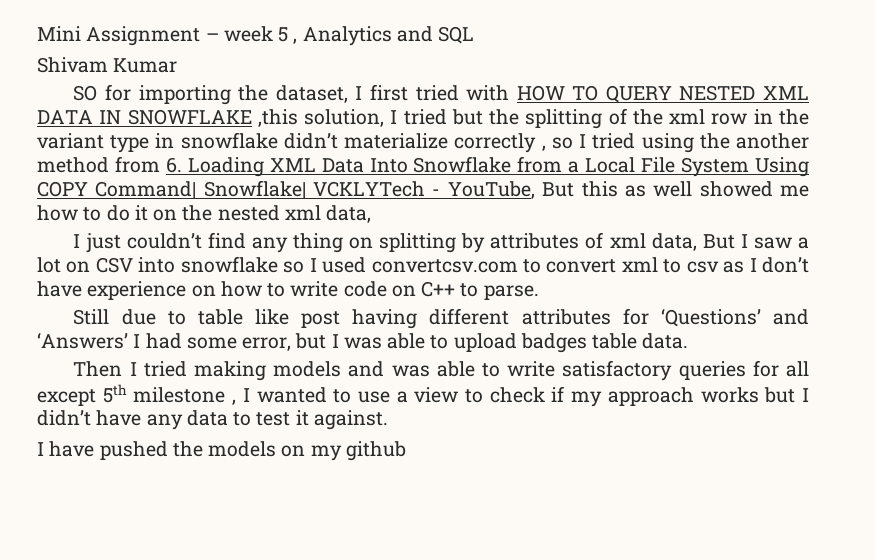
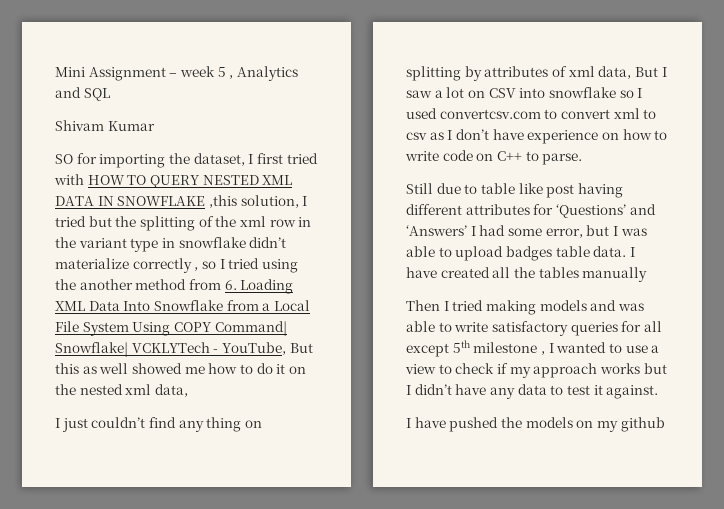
(689, 341) none -> [629,247,635,257] [406,267,648,282] I have created all the tables manually

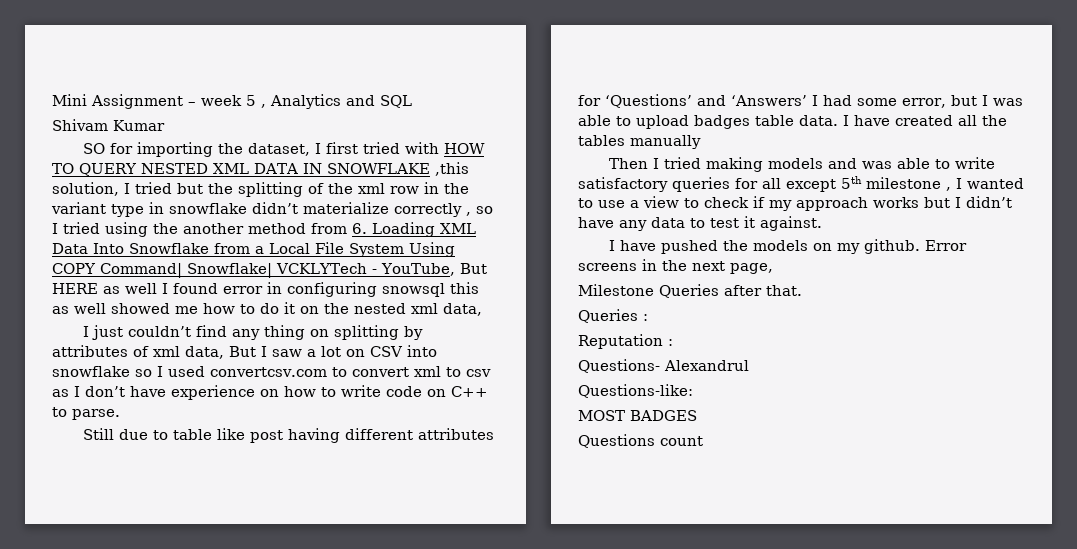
(313, 348) none -> [52,282,445,297] HERE as well I found error in configuring snowsql
[620,417,665,432] github -> [863,239,967,254] [578,259,773,274] [578,284,802,298] [578,309,648,323] [578,334,673,349] [578,359,749,373] [578,384,693,398] [578,410,697,421] [578,434,703,448] github. Error screens in the next page, // Milestone Queries after that. // Queries : // Reputation : // Questions- Alexandrul // Questions-like: // MOST BADGES // Questions count

